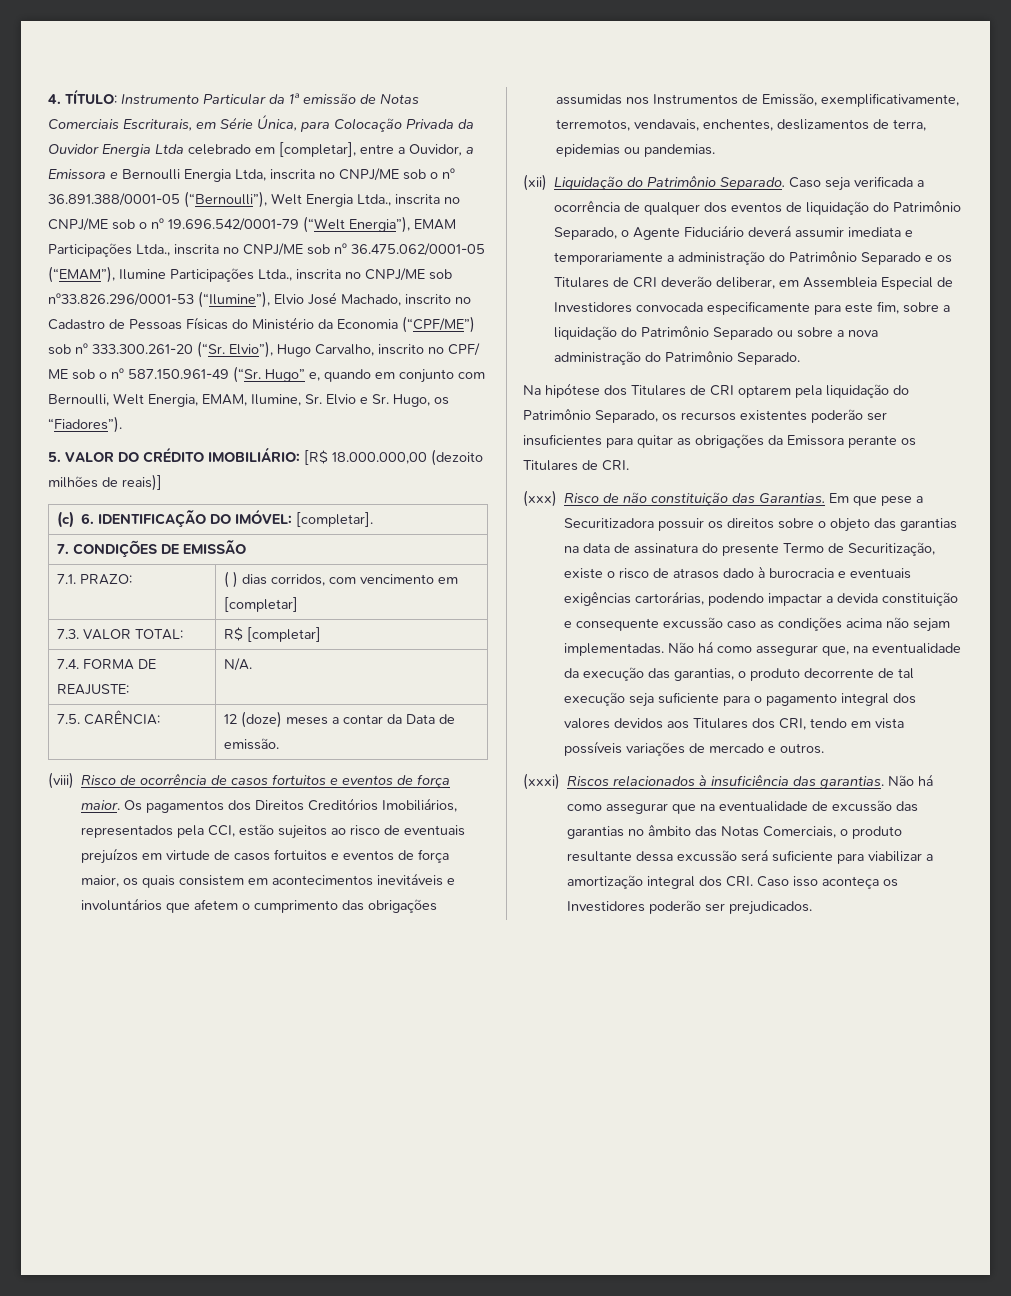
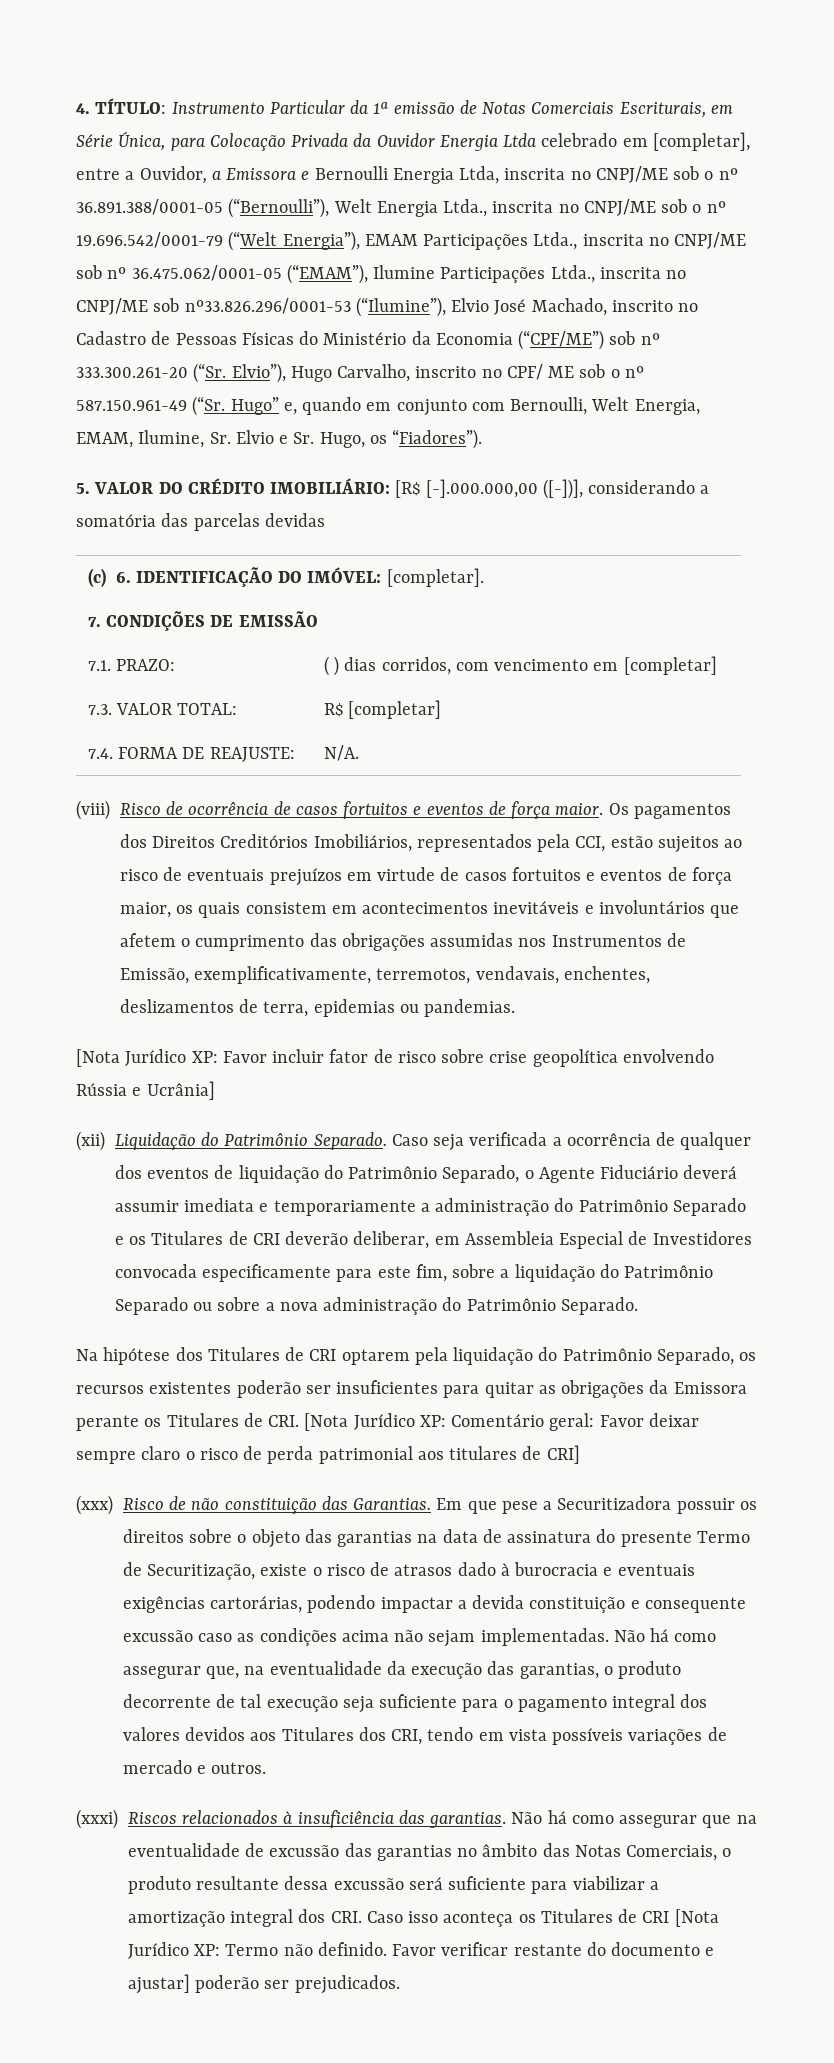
[332,449,483,466] [48,474,162,491] 18.000.000,00 (dezoito milhões de reais)] -> [425,479,710,499] [76,513,325,531] [-].000.000,00 ([-])], considerando a somatória das parcelas devidas
[56,710,160,725] [223,711,455,728] [223,738,279,750] // 7.5. CARÊNCIA: | 12 (doze) meses a contar da Data de emissão. -> (359, 753) none
(716, 150) none -> [76,1049,714,1067] [76,1081,215,1100] // [Nota Jurídico XP: Favor incluir fator de risco sobre crise geopolítica envolvendo Rússia e Ucrânia]
(629, 465) none -> [304,1413,699,1431] [76,1445,580,1464] [Nota Jurídico XP: Comentário geral: Favor deixar sempre claro o risco de perda patrimonial aos titulares de CRI]
[567,901,646,912] Investidores -> [540,1909,719,1927] [127,1942,715,1959] [127,1974,190,1994] Titulares de CRI [Nota Jurídico XP: Termo não definido. Favor verificar restante do documento e ajustar]

